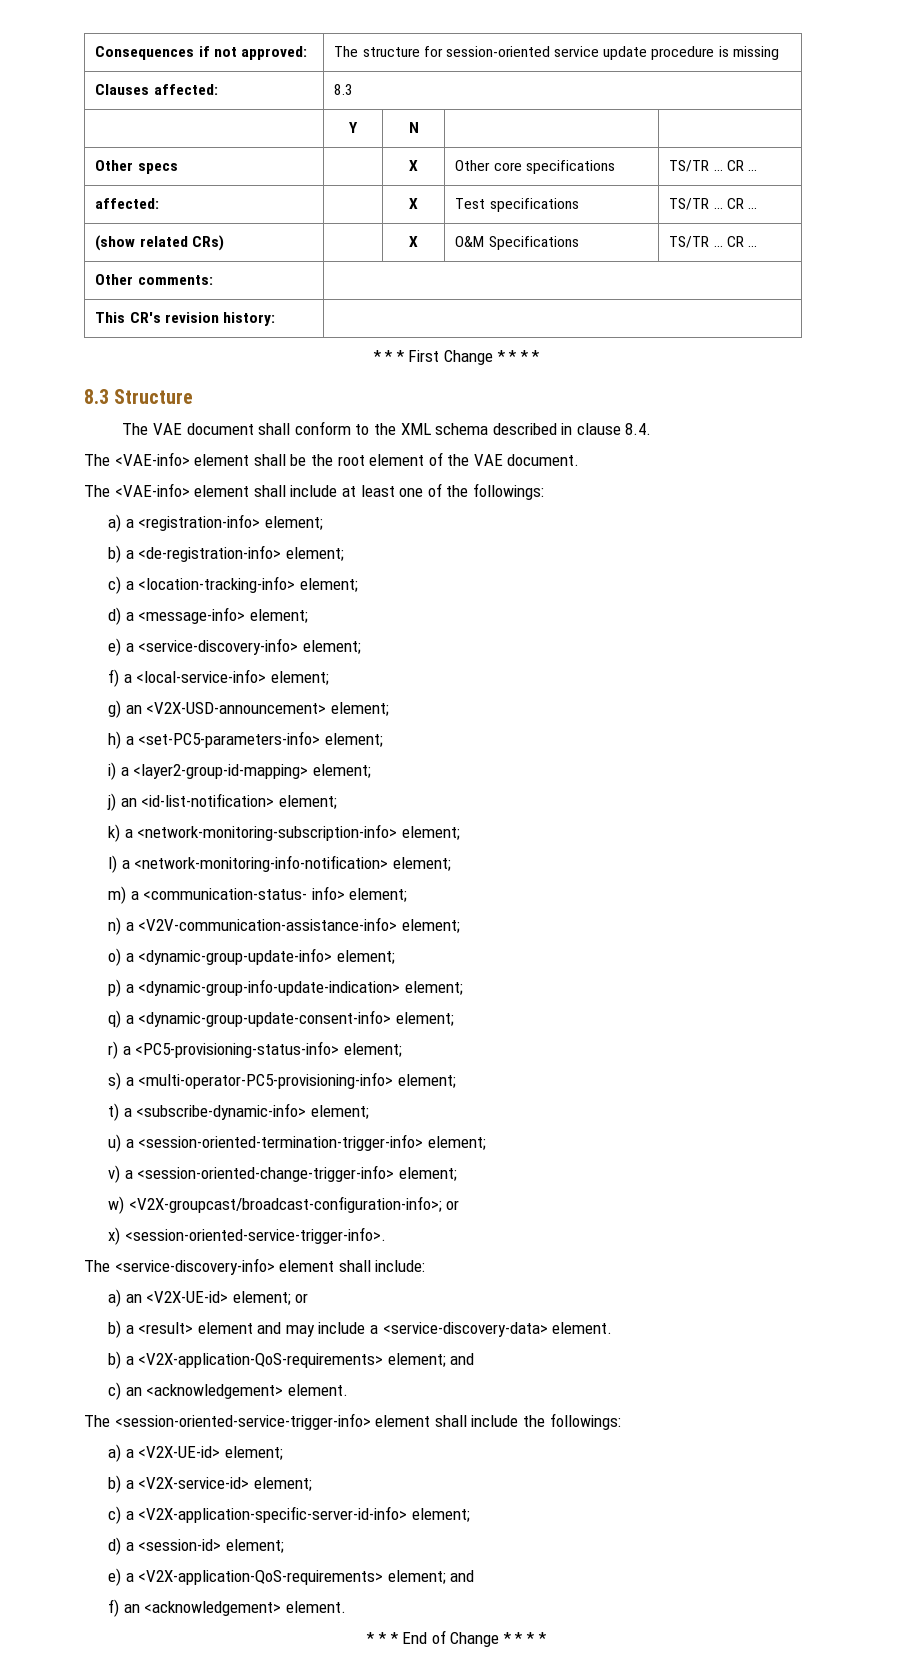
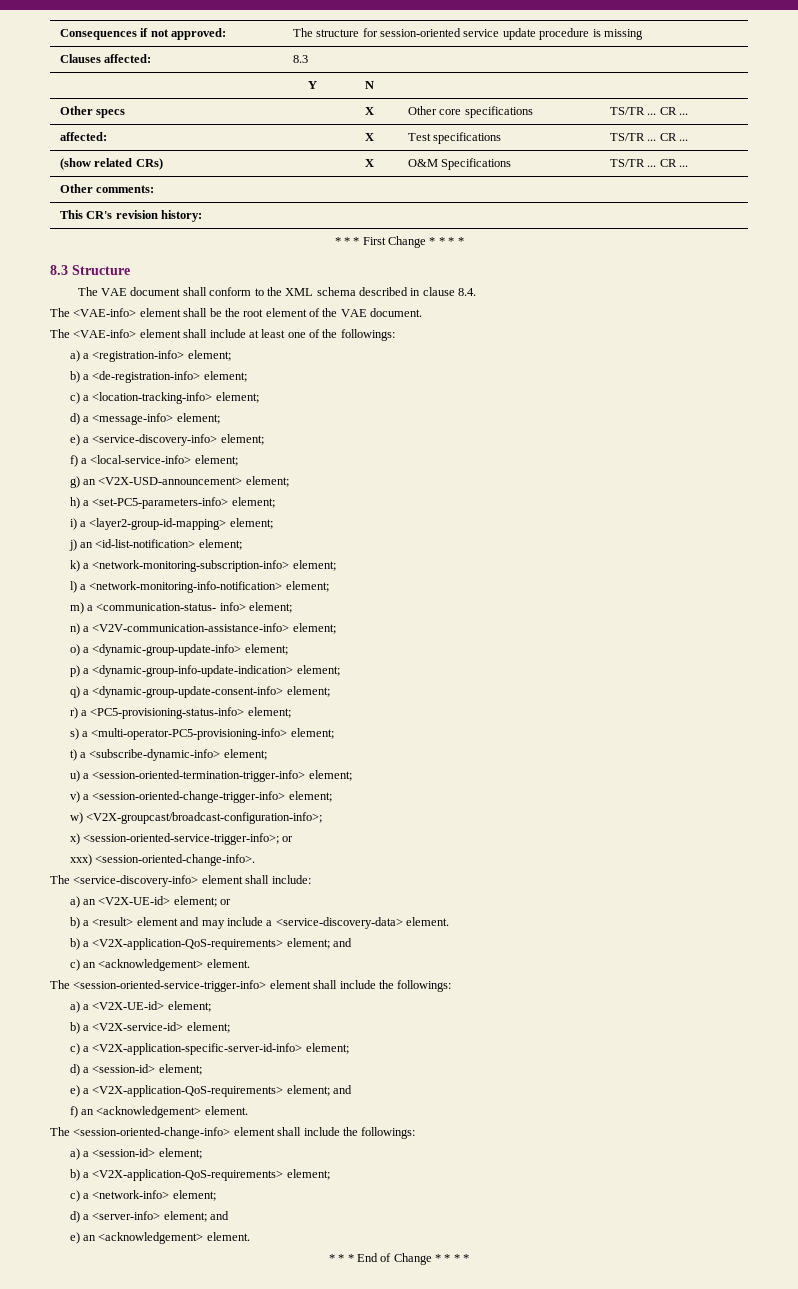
[446,1200,460,1210] [107,1227,386,1245] or // x) <session-oriented-service-trigger-info>. -> [69,833,294,845] [69,854,256,866] // x) <session-oriented-service-trigger-info>; or // xxx) <session-oriented-change-info>.
(346, 1607) none -> [50,1127,416,1139] [69,1148,202,1160] [69,1169,330,1181] [69,1190,216,1202] [69,1211,230,1223] [69,1232,250,1244] // The <session-oriented-change-info> element shall include the followings: // a) a <session-id> element; // b) a <V2X-application-QoS-requirements> element; // c) a <network-info> element; // d) a <server-info> element; and // e) an <acknowledgement> element.

